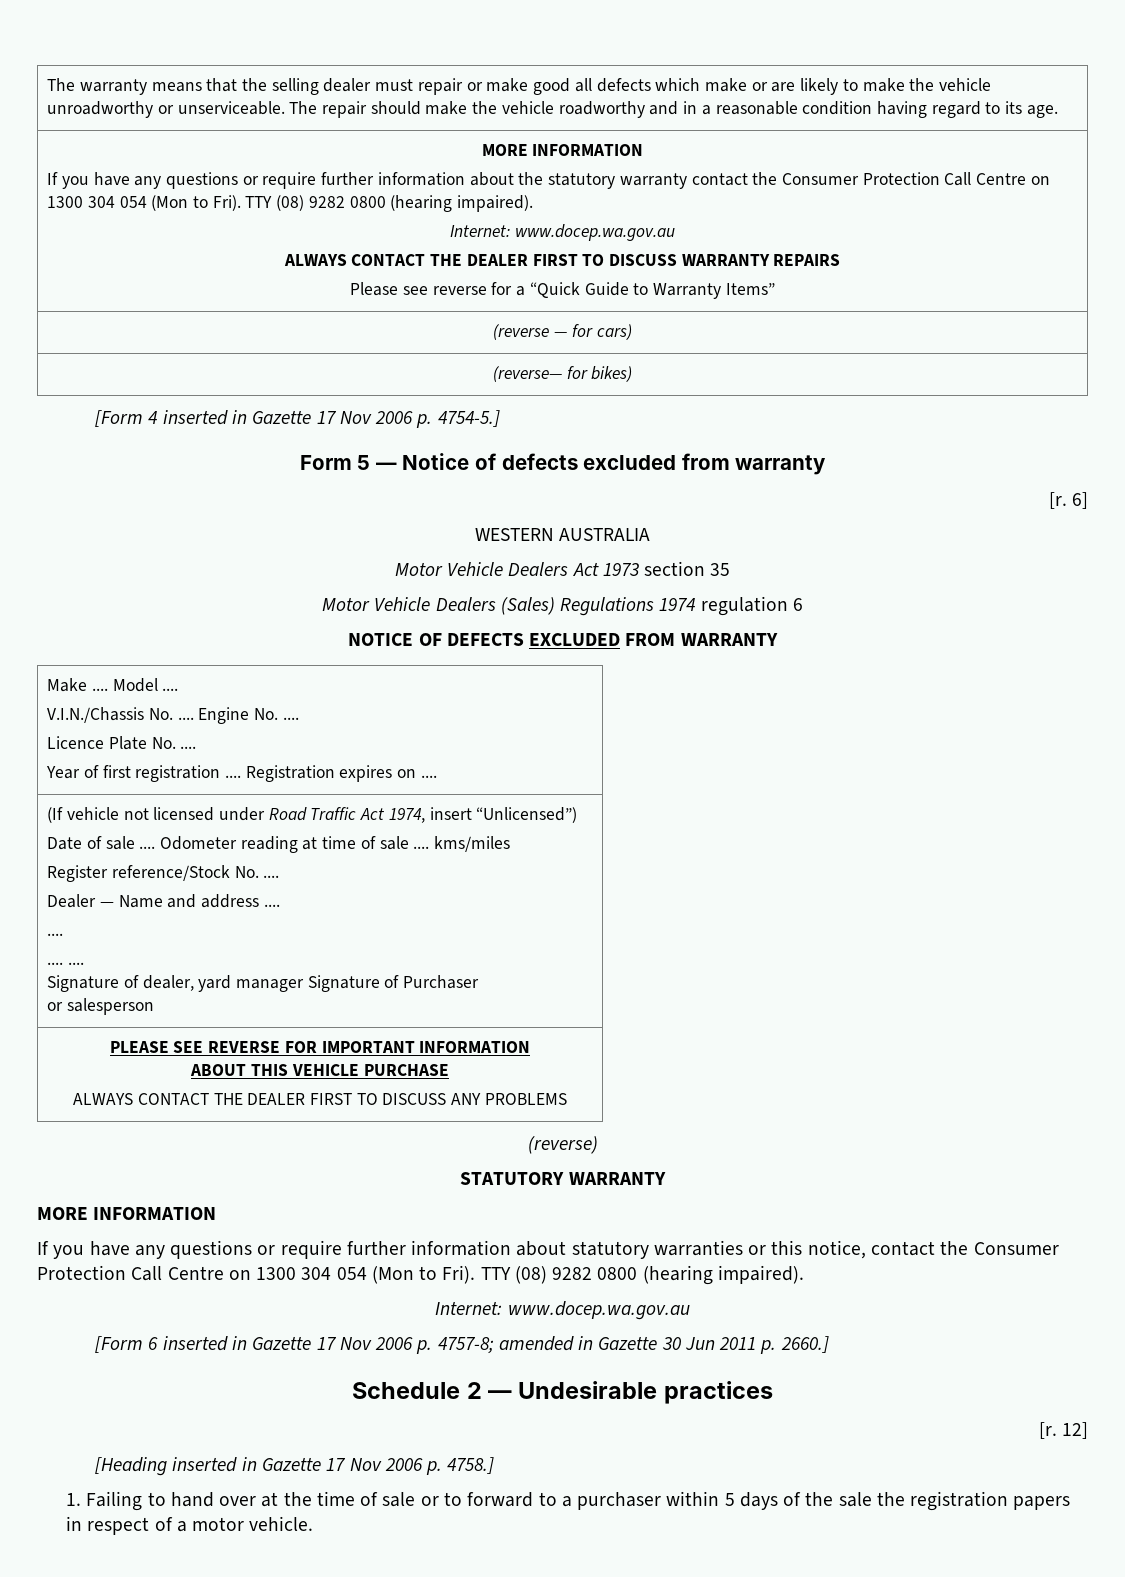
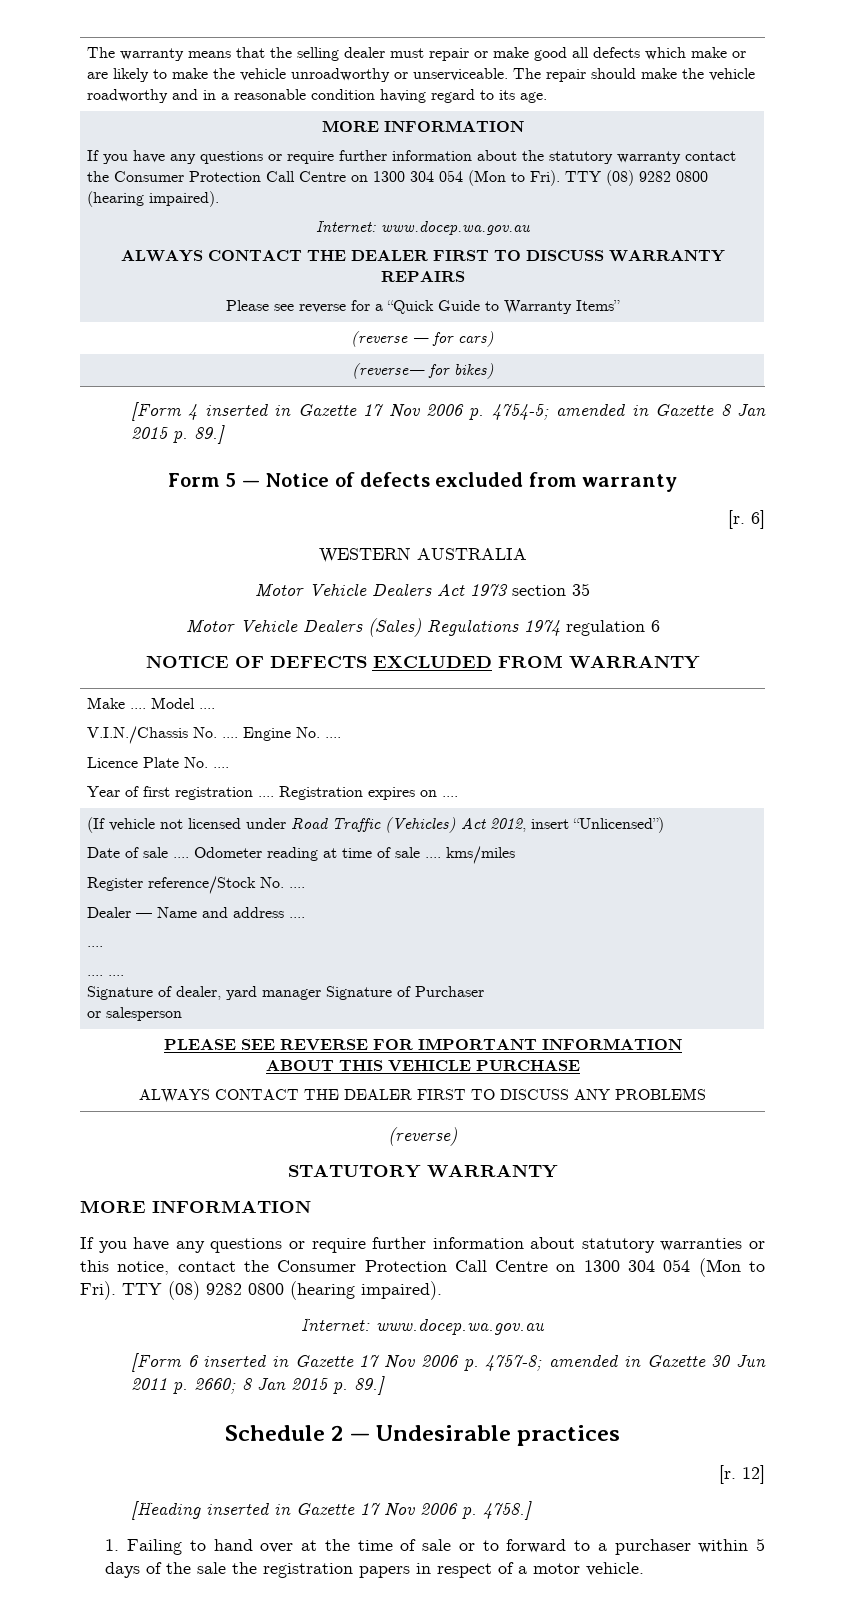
[437,410,500,427] 4754-5.] -> [491,403,766,420] [130,425,225,444] 4754-5; amended in Gazette 8 Jan 2015 p. 89.]
[360,808,425,823] Act 1974, -> [385,817,527,833] (Vehicles) Act 2012,
[780,1336,829,1353] 2660.] -> [193,1376,385,1395] 2660; 8 Jan 2015 p. 89.]

